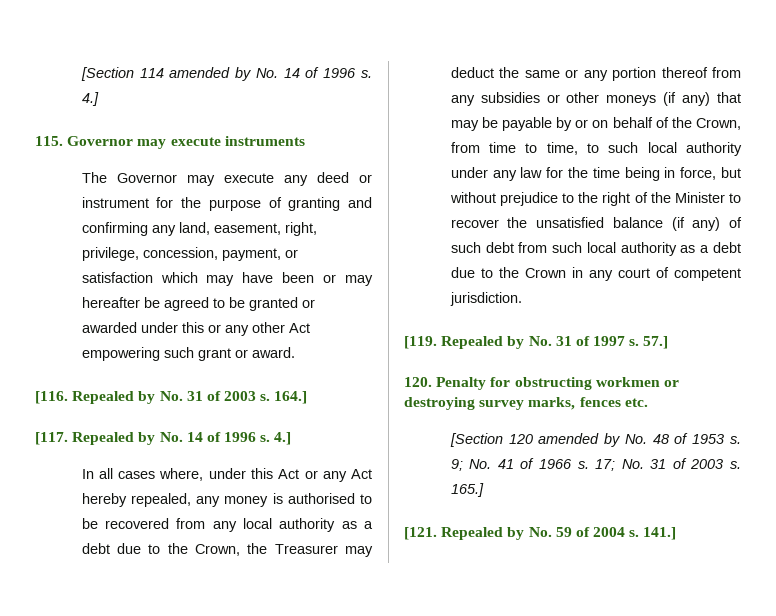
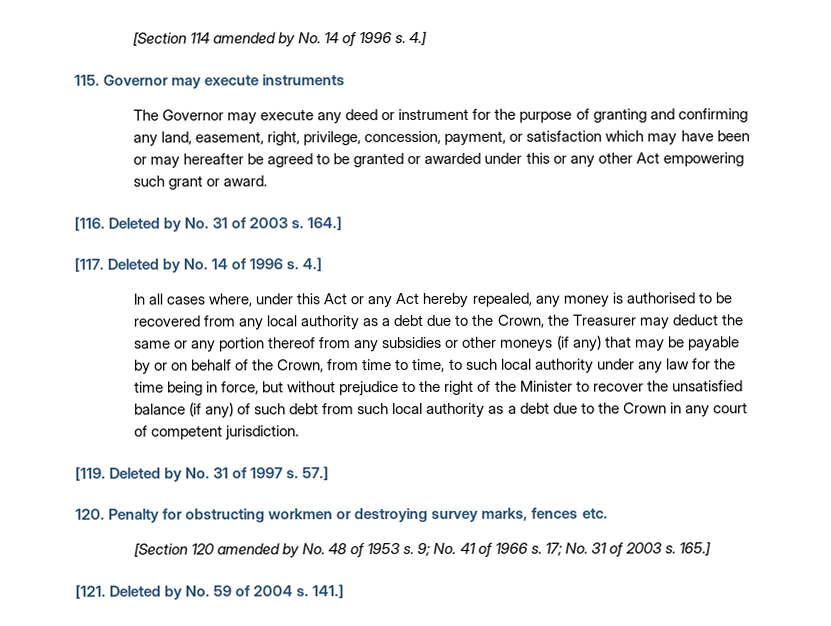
[72,391,135,404] Repealed -> [108,217,161,229] Deleted
[72,432,135,445] Repealed -> [107,258,160,270] Deleted
[441,336,504,349] Repealed -> [109,467,162,479] Deleted
[441,527,504,540] Repealed -> [109,585,162,597] Deleted

